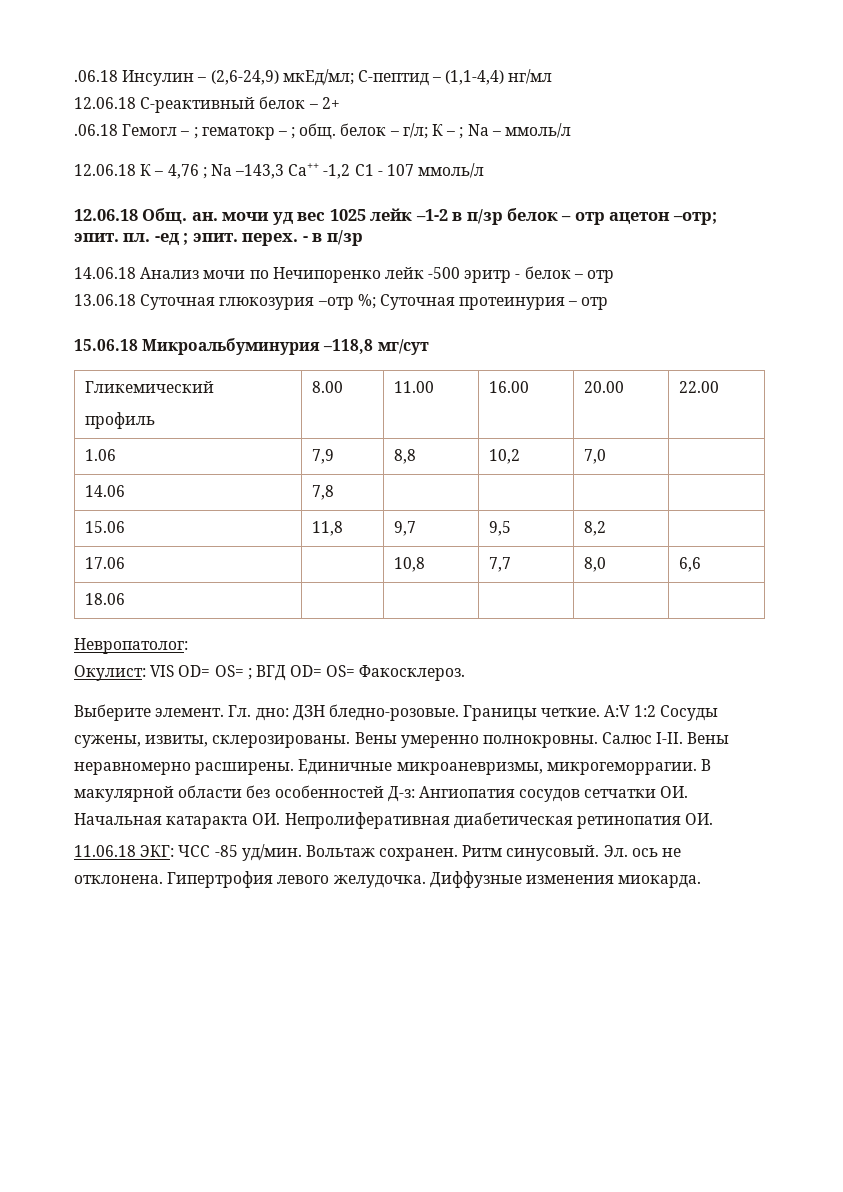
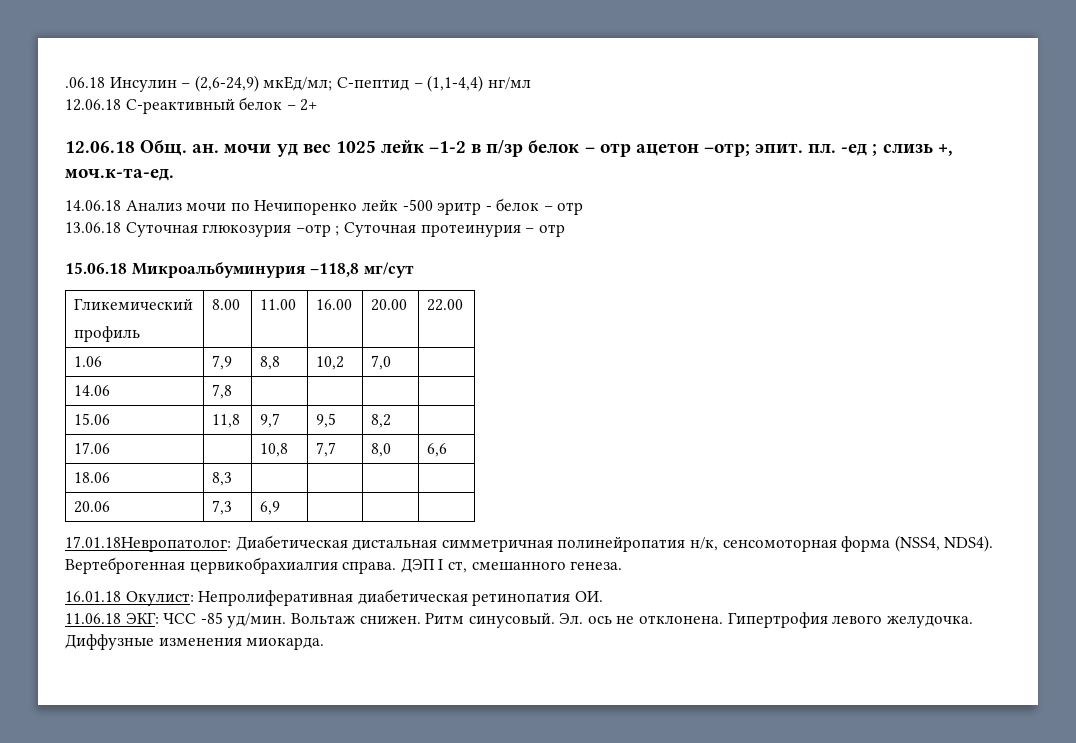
[74,123,571,140] [74,163,485,179] // .06.18 Гемогл – ; гематокр – ; общ. белок – г/л; К – ; Nа – ммоль/л // 12.06.18 К – 4,76 ; Nа –143,3 Са++ -1,2 С1 - 107 ммоль/л -> (318, 105) none
[192,230,363,246] эпит. перех. - в п/зр -> [882,144,953,156] [65,168,174,181] слизь +, моч.к-та-ед.
[357,294,376,309] %; -> [335,226,340,236] ;
[74,638,188,654] [74,665,466,681] [74,704,718,721] [74,732,730,748] [74,759,711,775] [74,785,689,802] [74,813,281,829] | | | | // Невропатолог: // Окулист: VIS OD= OS= ; ВГД OD= OS= Факосклероз. // Выберите элемент. Гл. дно: ДЗН бледно-розовые. Границы четкие. А:V 1:2 Сосуды сужены, извиты, склерозированы. Вены умеренно полнокровны. Салюс I-II. Вены неравномерно расширены. Единичные микроаневризмы, микрогеморрагии. В макулярной области без особенностей Д-з: Ангиопатия сосудов сетчатки ОИ. Начальная катаракта ОИ. -> [212,472,233,486] [74,501,111,513] [212,500,233,515] [260,501,281,515] [65,535,994,552] [65,557,623,574] [65,591,194,606] 8,3 | | | | // 20.06 | 7,3 | 6,9 | | | // 17.01.18Невропатолог: Диабетическая дистальная симметричная полинейропатия н/к, сенсомоторная форма (NSS4, NDS4). Вертеброгенная цервикобрахиалгия справа. ДЭП I ст, смешанного генеза. // 16.01.18 Окулист:
[379,848,459,861] сохранен. -> [359,616,421,624] снижен.

